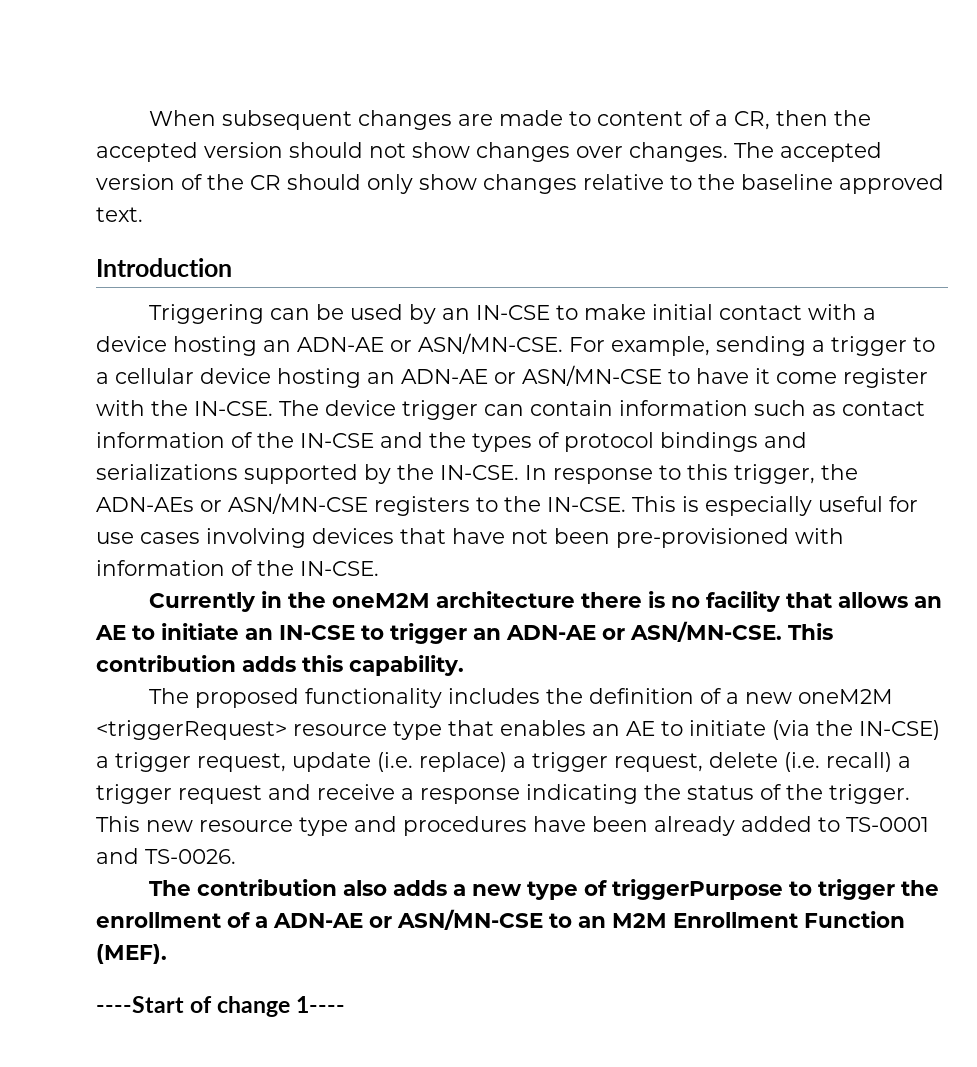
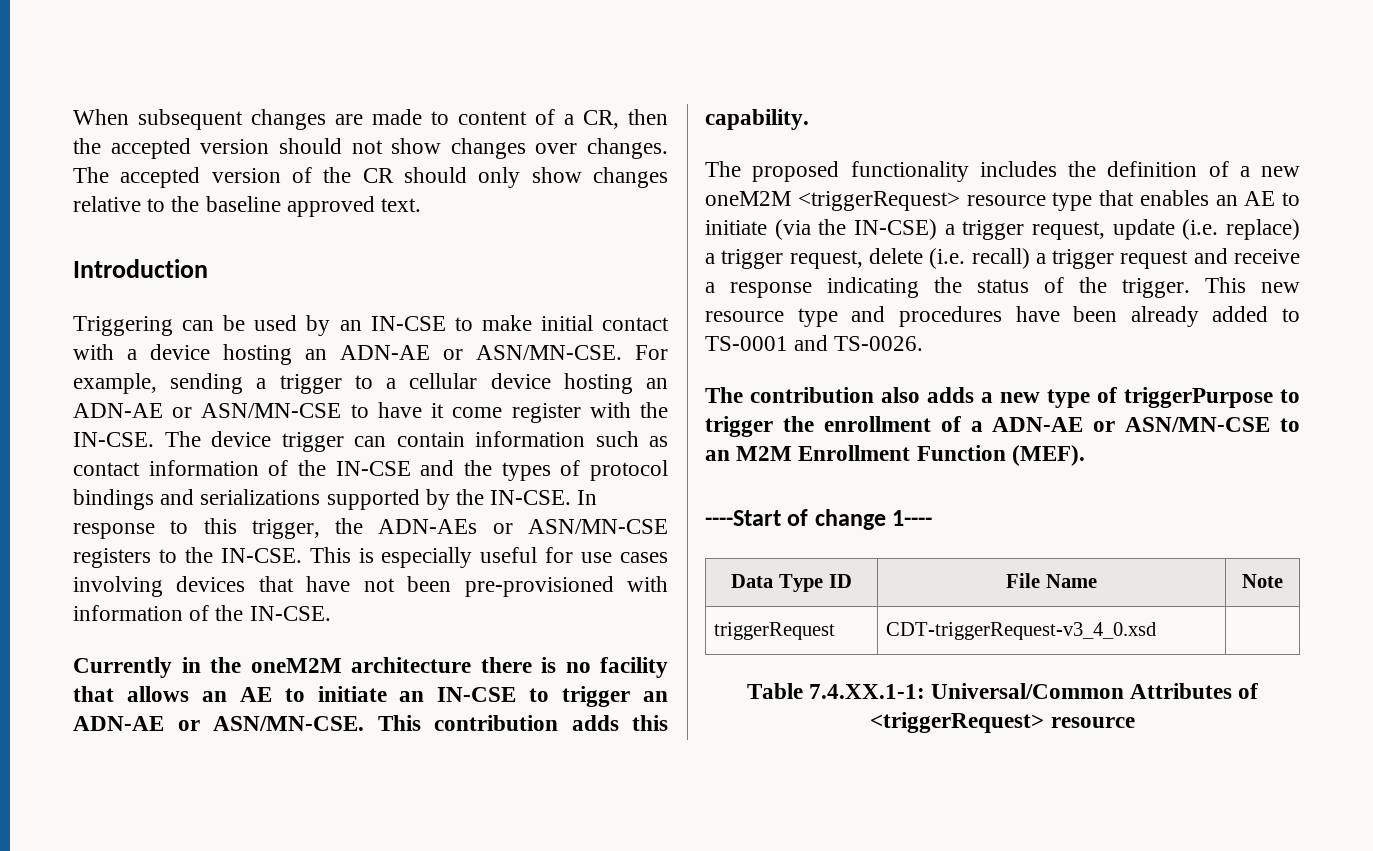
(346, 1004) none -> [731,574,852,592] [1006,573,1097,588] [1242,574,1283,588] [714,622,836,640] [886,622,1157,640] [746,683,1259,699] [870,712,1135,733] // Data Type ID | File Name | Note // triggerRequest | CDT-triggerRequest-v3_4_0.xsd | // Table 7.4.XX.1-1: Universal/Common Attributes of <triggerRequest> resource

